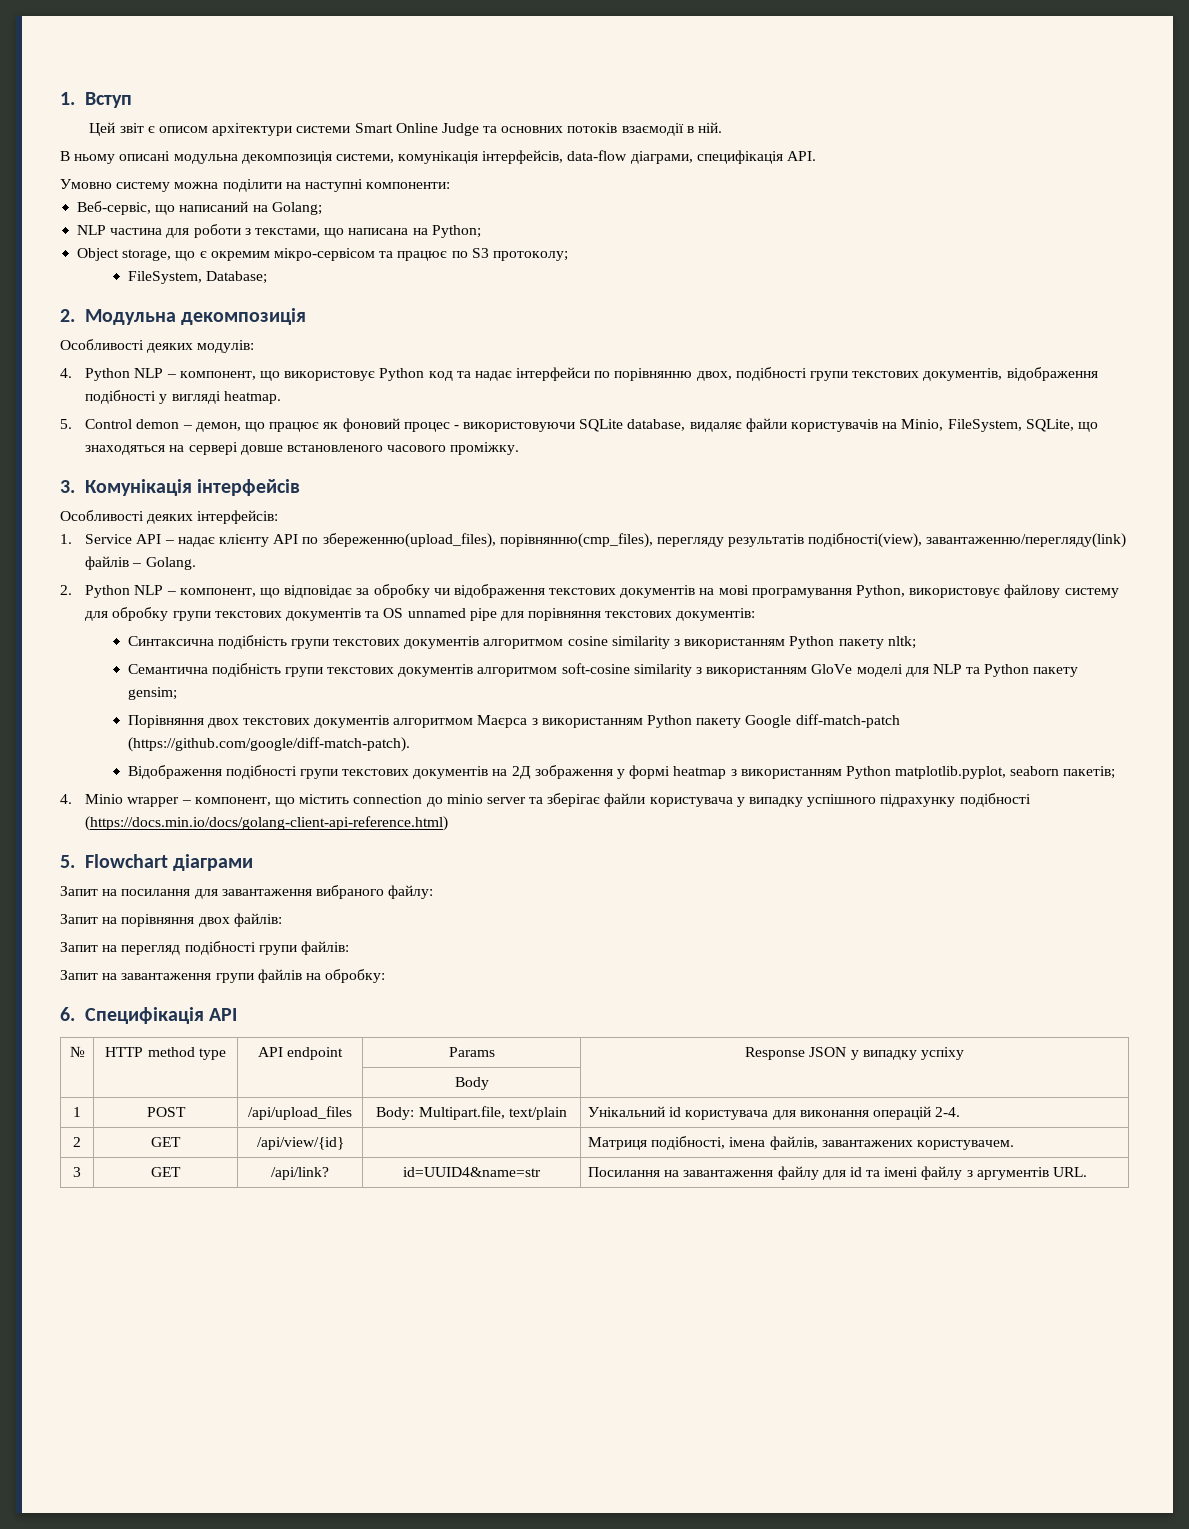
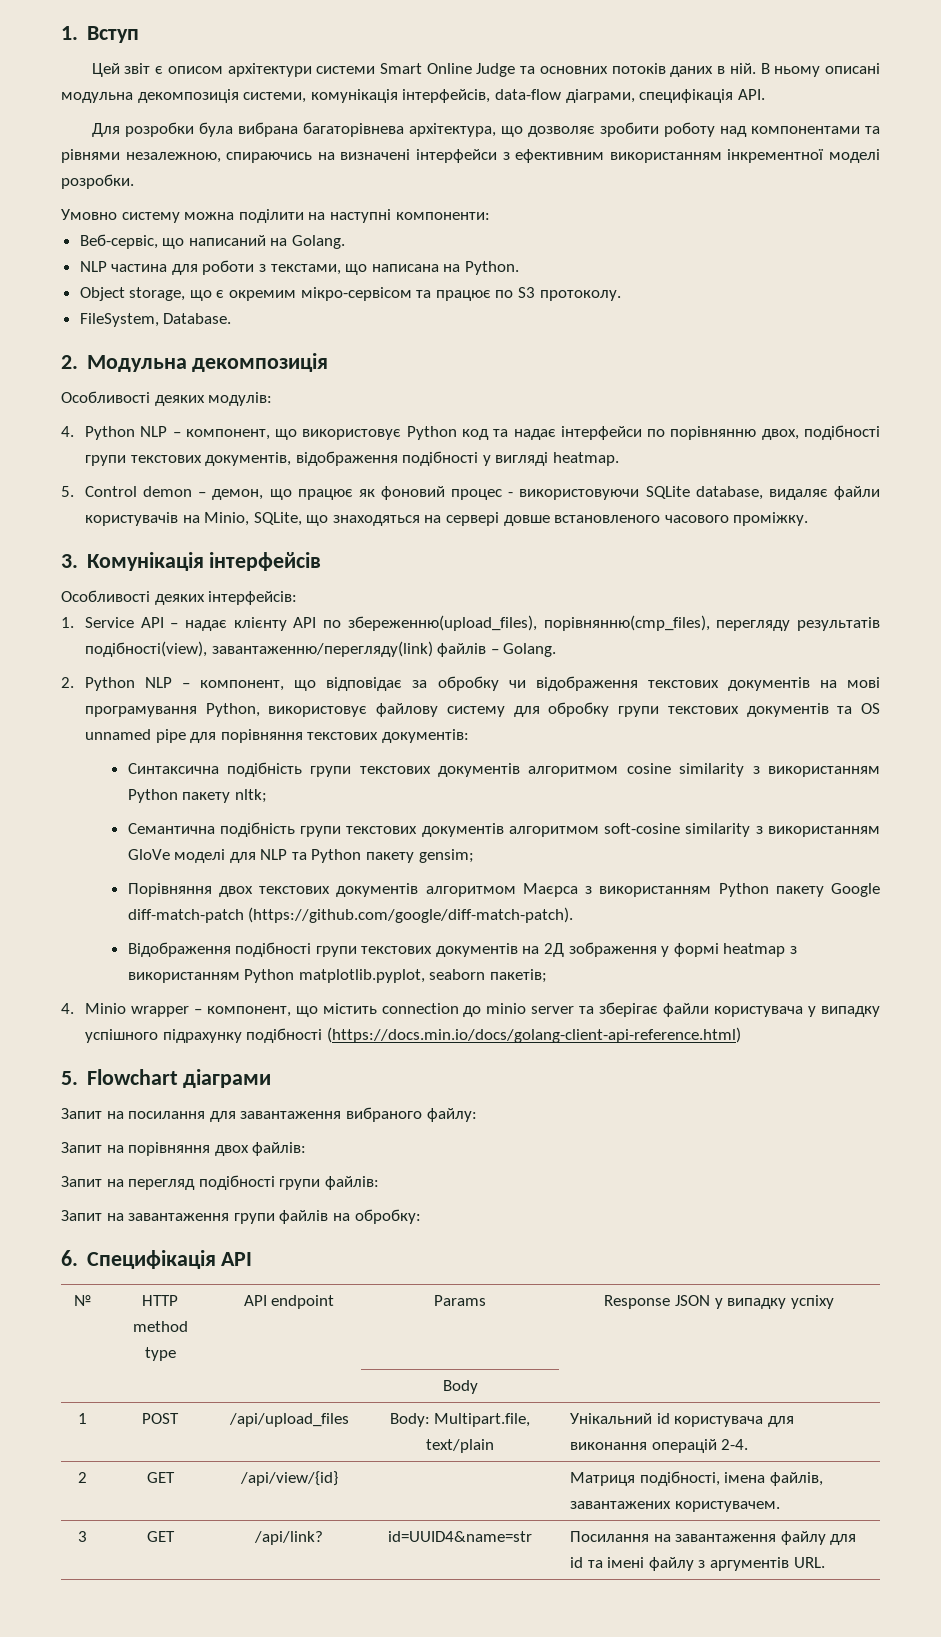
[621,123,684,136] взаємодії -> [670,66,714,77] даних
(722, 127) // -> (756, 68) none
(817, 156) none -> [91,122,880,137] [61,149,881,163] [61,174,134,189] // Для розробки була вибрана багаторівнева архітектура, що дозволяє зробити роботу над компонентами та рівнями незалежною, спираючись на визначені інтерфейси з ефективним використанням інкрементної моделі розробки.
[271,202,322,215] Golang; -> [292,235,346,249] Golang.
[431,225,481,238] Python; -> [465,261,520,275] Python.
[492,251,568,261] [127,271,267,284] протоколу; // FileSystem, Database; -> [539,290,621,301] [79,313,232,327] протоколу. // FileSystem, Database.
[947,419,1022,432] FileSystem, -> (250, 519) none

